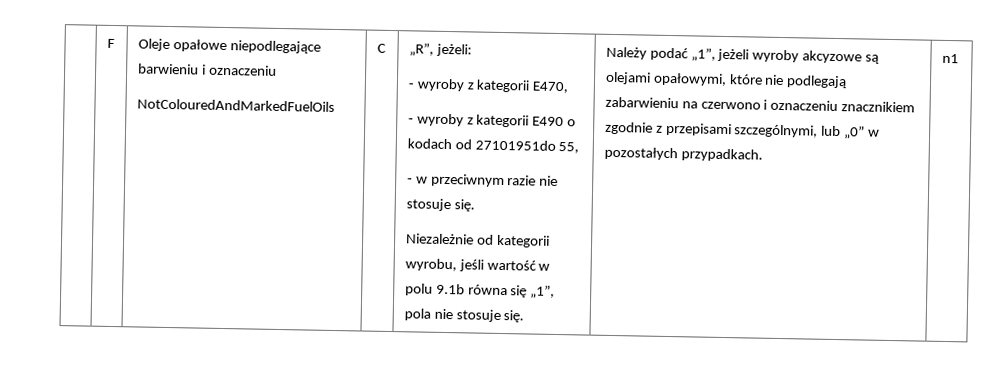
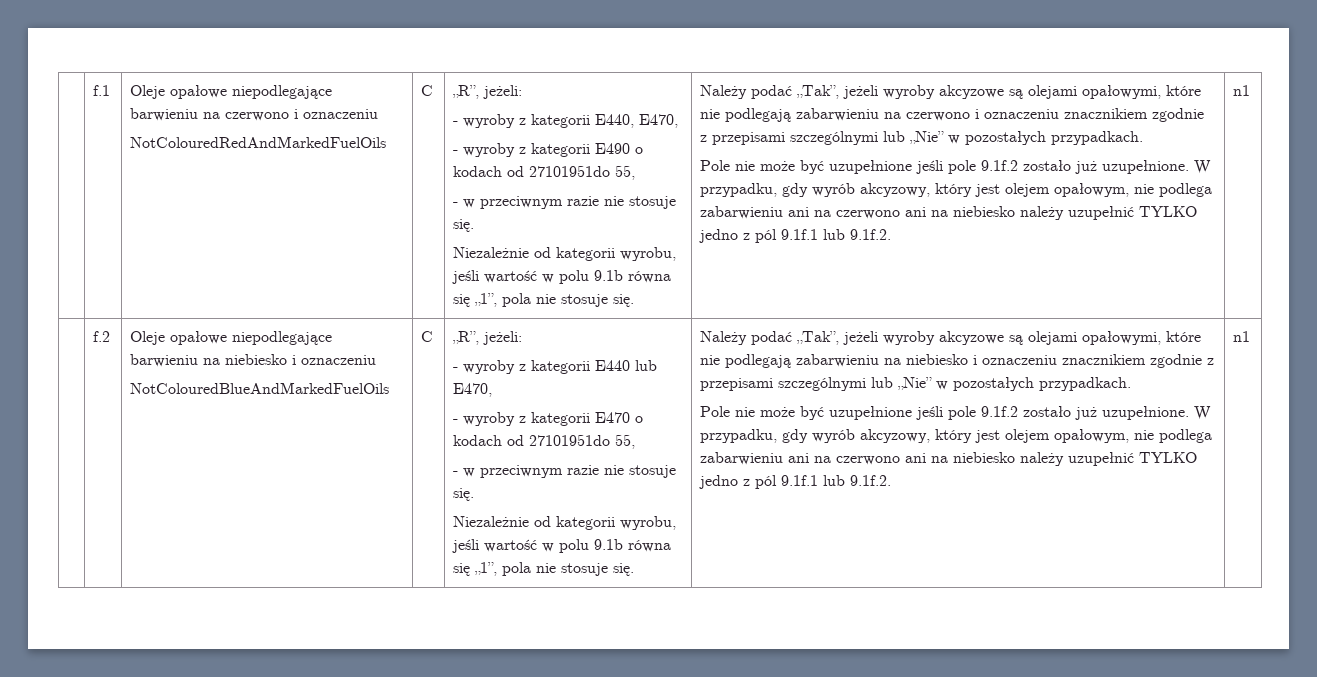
[106,38,115,49] [137,38,321,54] [137,63,277,76] [136,98,335,112] [376,43,386,53] [408,42,472,57] [407,78,531,93] | F | Oleje opałowe niepodlegające barwieniu i oznaczeniu // NotColouredAndMarkedFuelOils | C | „R”, jeżeli: // - wyroby z kategorii -> [93,85,111,96] [130,85,333,99] [130,108,379,121] [130,136,387,148] [421,85,434,96] [453,85,523,99] [453,114,635,128] | f.1 | Oleje opałowe niepodlegające barwieniu na czerwono i oznaczeniu // NotColouredRedAndMarkedFuelOils | C | „R”, jeżeli: // - wyroby z kategorii E440,
[690,47,716,62] „1”, -> [797,85,840,99] „Tak”,
[734,124,881,140] [603,146,763,162] szczególnymi, lub „0” w pozostałych przypadkach. -> [790,131,1144,145] [700,160,1212,174] [700,183,1213,197] [700,206,1198,220] [699,229,892,243] [1233,85,1251,96] [93,331,111,342] [130,331,333,345] [130,354,377,367] [130,382,390,394] [421,331,434,342] [453,331,523,345] [453,360,658,374] [453,383,493,397] [453,412,644,426] [453,434,636,449] [453,465,677,478] [453,488,475,501] [453,516,677,530] [452,539,672,553] [453,562,635,576] [700,331,1202,345] [700,354,1215,368] [700,377,1132,391] [700,406,1212,420] [700,429,1213,443] [700,452,1198,466] [699,475,892,489] szczególnymi lub „Nie” w pozostałych przypadkach. // Pole nie może być uzupełnione jeśli pole 9.1f.2 zostało już uzupełnione. W przypadku, gdy wyrób akcyzowy, który jest olejem opałowym, nie podlega zabarwieniu ani na czerwono ani na niebiesko należy uzupełnić TYLKO jedno z pól 9.1f.1 lub 9.1f.2. | n1 // | f.2 | Oleje opałowe niepodlegające barwieniu na niebiesko i oznaczeniu // NotColouredBlueAndMarkedFuelOils | C | „R”, jeżeli: // - wyroby z kategorii E440 lub E470, // - wyroby z kategorii E470 o kodach od 27101951do 55, // - w przeciwnym razie nie stosuje się. // Niezależnie od kategorii wyrobu, jeśli wartość w polu 9.1b równa się „1”, pola nie stosuje się. | Należy podać „Tak”, jeżeli wyroby akcyzowe są olejami opałowymi, które nie podlegają zabarwieniu na niebiesko i oznaczeniu znacznikiem zgodnie z przepisami szczególnymi lub „Nie” w pozostałych przypadkach. // Pole nie może być uzupełnione jeśli pole 9.1f.2 zostało już uzupełnione. W przypadku, gdy wyrób akcyzowy, który jest olejem opałowym, nie podlega zabarwieniu ani na czerwono ani na niebiesko należy uzupełnić TYLKO jedno z pól 9.1f.1 lub 9.1f.2.

